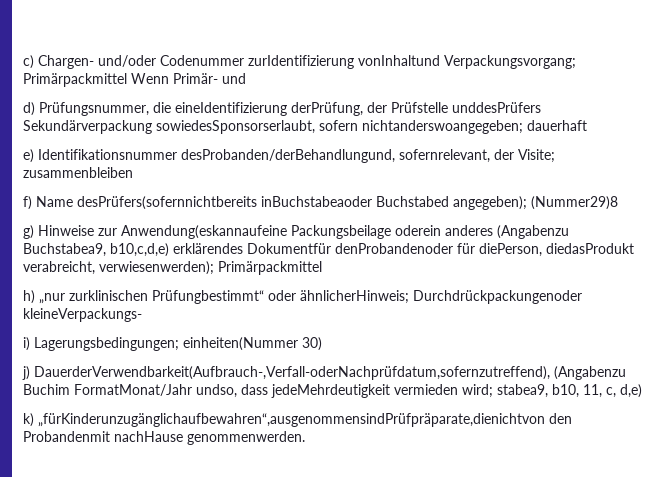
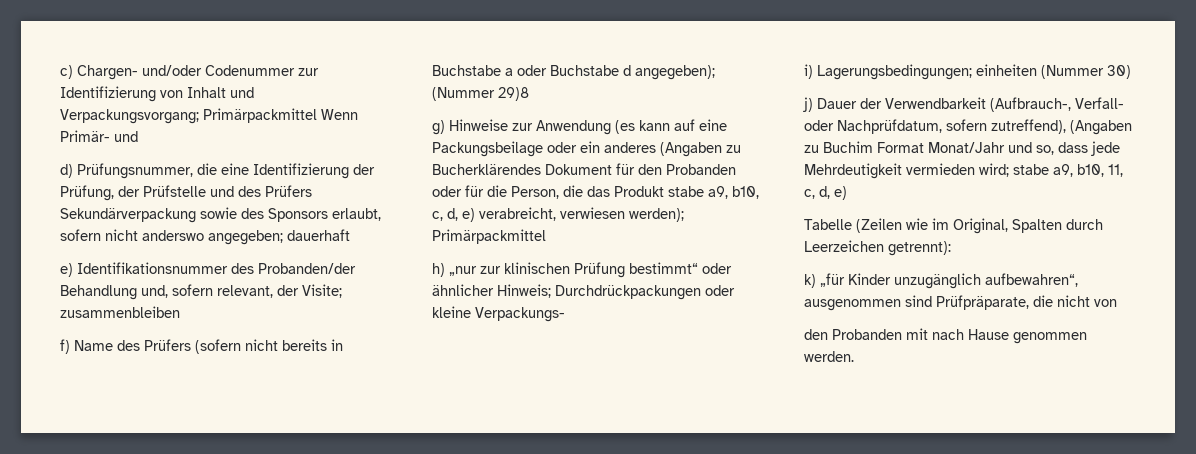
[248,55,440,69] zurIdentifizierung vonInhaltund -> [298,68,319,76] [60,86,254,102] zur Identifizierung von Inhalt und
[175,102,541,116] [23,120,587,134] [23,149,490,163] eineIdentifizierung derPrüfung, der Prüfstelle unddesPrüfers Sekundärverpackung sowiedesSponsorserlaubt, sofern nichtanderswoangegeben; dauerhaft // e) Identifikationsnummer desProbanden/derBehandlungund, sofernrelevant, -> [221,163,375,179] [60,185,312,201] [60,207,381,223] [60,229,350,245] [60,262,356,277] [60,284,273,300] eine Identifizierung der Prüfung, der Prüfstelle und des Prüfers Sekundärverpackung sowie des Sponsors erlaubt, sofern nicht anderswo angegeben; dauerhaft // e) Identifikationsnummer des Probanden/der Behandlung und, sofern relevant,
[77,196,618,210] [23,225,569,239] [23,243,634,257] [23,261,322,275] [23,290,582,304] [23,308,142,322] desPrüfers(sofernnichtbereits inBuchstabeaoder Buchstabed angegeben); (Nummer29)8 // g) Hinweise zur Anwendung(eskannaufeine Packungsbeilage oderein anderes (Angabenzu Buchstabea9, b10,c,d,e) erklärendes Dokumentfür denProbandenoder für diePerson, diedasProdukt verabreicht, verwiesenwerden); Primärpackmittel // h) „nur zurklinischen Prüfungbestimmt“ oder ähnlicherHinweis; Durchdrückpackungenoder kleineVerpackungs- -> [117,339,343,354] [432,65,715,80] [432,87,529,101] [432,119,727,135] [432,141,741,157] [432,163,736,175] [432,185,759,199] [432,207,684,222] [432,229,546,244] [432,262,732,278] [432,284,735,300] [432,306,565,322] des Prüfers (sofern nicht bereits in Buchstabe a oder Buchstabe d angegeben); (Nummer 29)8 // g) Hinweise zur Anwendung (es kann auf eine Packungsbeilage oder ein anderes (Angaben zu Bucherklärendes Dokument für den Probanden oder für die Person, die das Produkt stabe a9, b10, c, d, e) verabreicht, verwiesen werden); Primärpackmittel // h) „nur zur klinischen Prüfung bestimmt“ oder ähnlicher Hinweis; Durchdrückpackungen oder kleine Verpackungs-
[183,337,298,351] einheiten(Nummer -> [976,64,1104,79] einheiten (Nummer
[34,366,626,380] [23,384,642,398] [23,413,572,427] [23,431,305,445] DauerderVerwendbarkeit(Aufbrauch-,Verfall-oderNachprüfdatum,sofernzutreffend), (Angabenzu Buchim FormatMonat/Jahr undso, dass jedeMehrdeutigkeit vermieden wird; stabea9, b10, 11, c, d,e) // k) „fürKinderunzugänglichaufbewahren“,ausgenommensindPrüfpräparate,dienichtvon den Probandenmit nachHause genommenwerden. -> [817,97,1124,112] [804,119,1132,135] [804,141,1120,156] [804,163,1123,179] [804,186,847,200] [804,218,1103,234] [804,240,951,256] [804,273,1078,289] [804,295,1117,311] [804,328,1087,344] [804,351,854,362] Dauer der Verwendbarkeit (Aufbrauch-, Verfall- oder Nachprüfdatum, sofern zutreffend), (Angaben zu Buchim Format Monat/Jahr und so, dass jede Mehrdeutigkeit vermieden wird; stabe a9, b10, 11, c, d, e) // Tabelle (Zeilen wie im Original, Spalten durch Leerzeichen getrennt): // k) „für Kinder unzugänglich aufbewahren“, ausgenommen sind Prüfpräparate, die nicht von // den Probanden mit nach Hause genommen werden.

